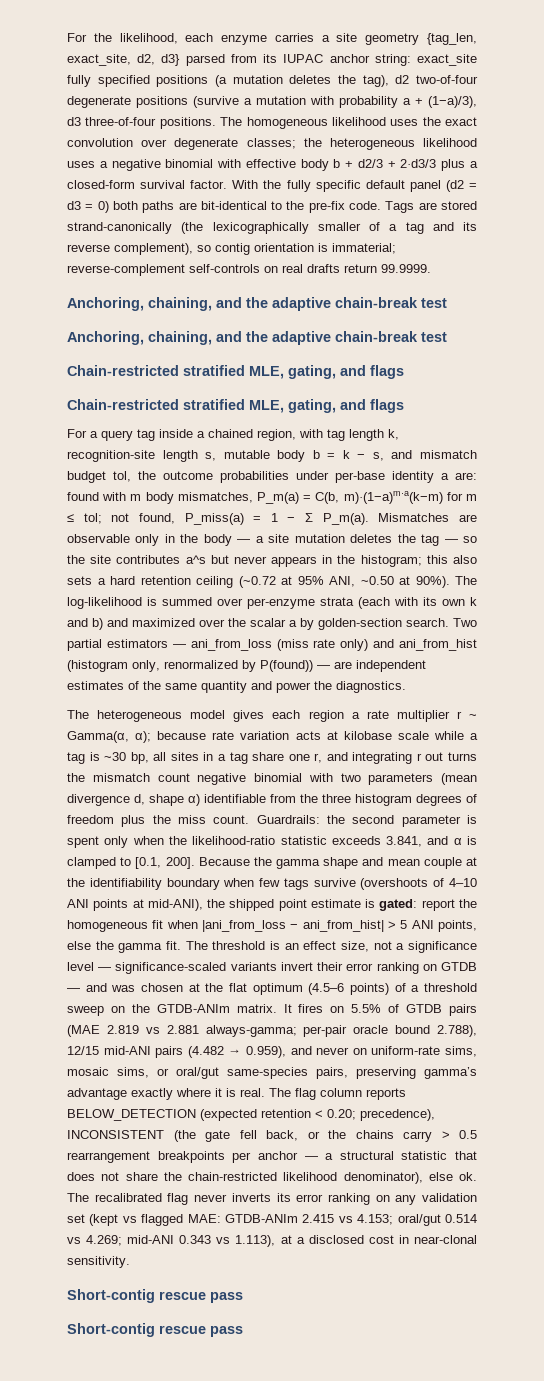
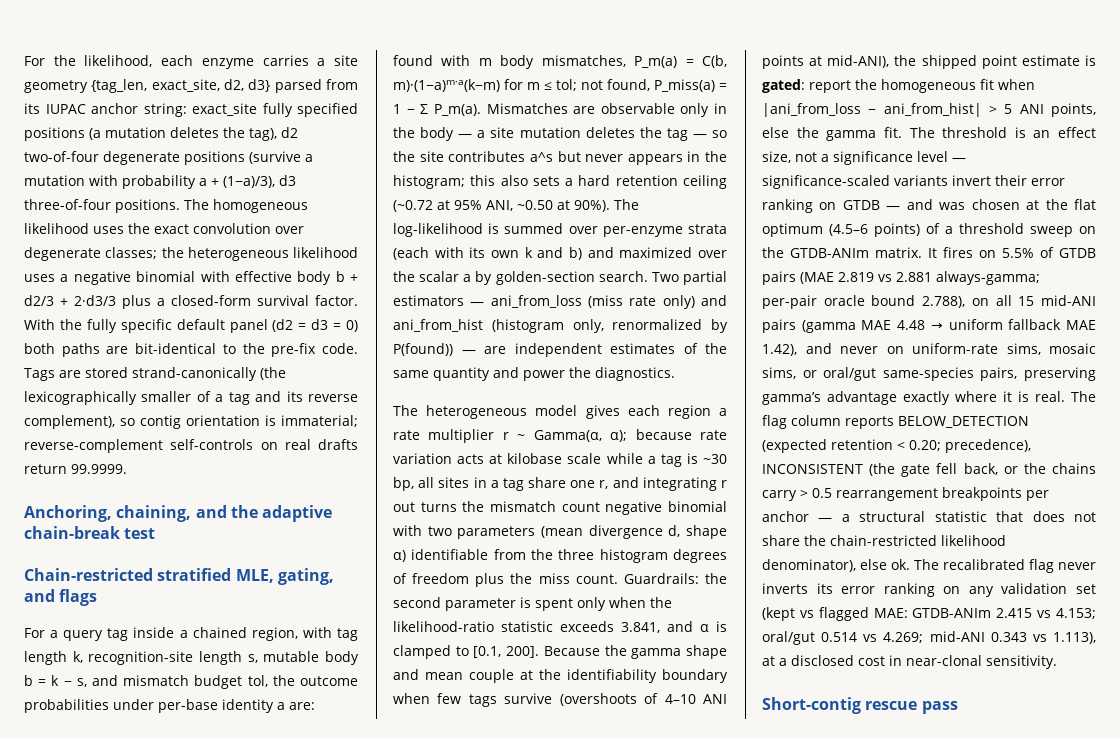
[67,331,447,345] [67,365,404,379] // Anchoring, chaining, and the adaptive chain-break test // Chain-restricted stratified MLE, gating, and flags -> (156, 533) none
[67,1046,286,1058] 12/15 mid-ANI pairs (4.482 → 0.959), -> [971,295,1096,306] [762,319,1096,333] [762,344,797,356] on all 15 mid-ANI pairs (gamma MAE 4.48 → uniform fallback MAE 1.42),
[67,1323,243,1337] // Short-contig rescue pass -> (958, 707) none

